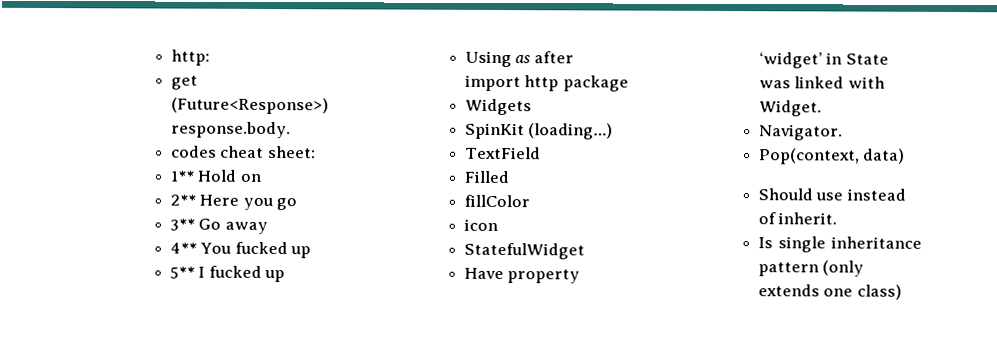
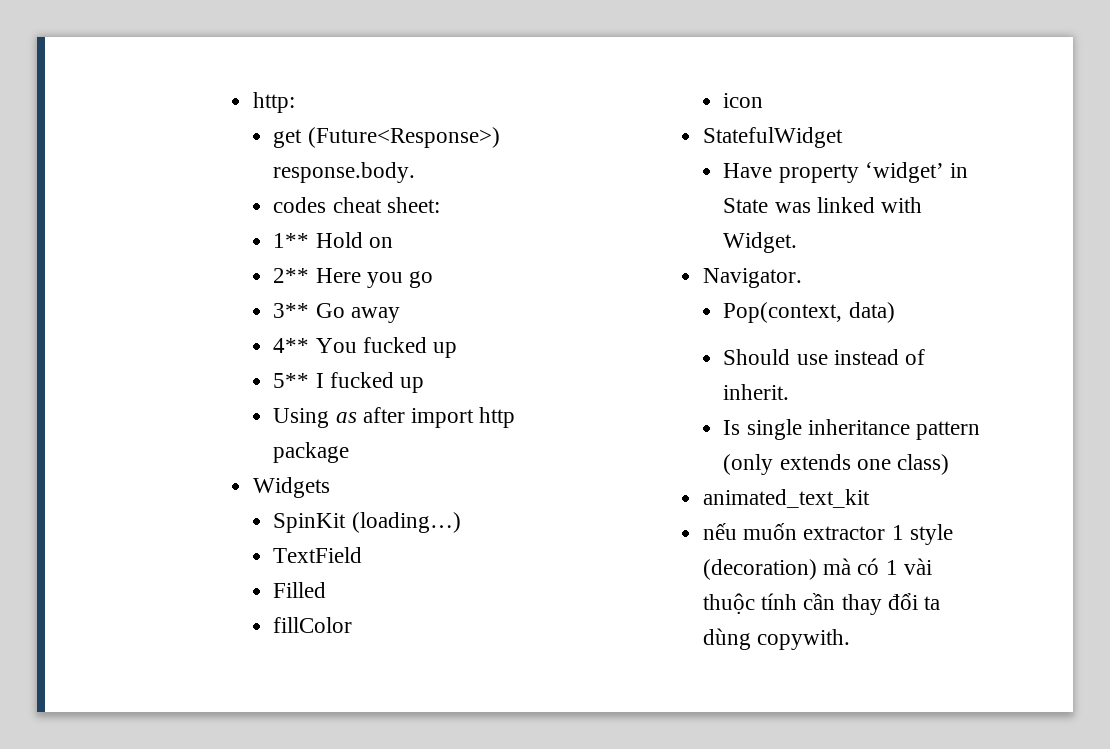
(902, 292) none -> [702,489,870,508] [702,523,953,545] [702,558,932,580] [702,593,940,615] [702,628,851,650] // animated_text_kit // nếu muốn extractor 1 style (decoration) mà có 1 vài thuộc tính cần thay đổi ta dùng copywith.

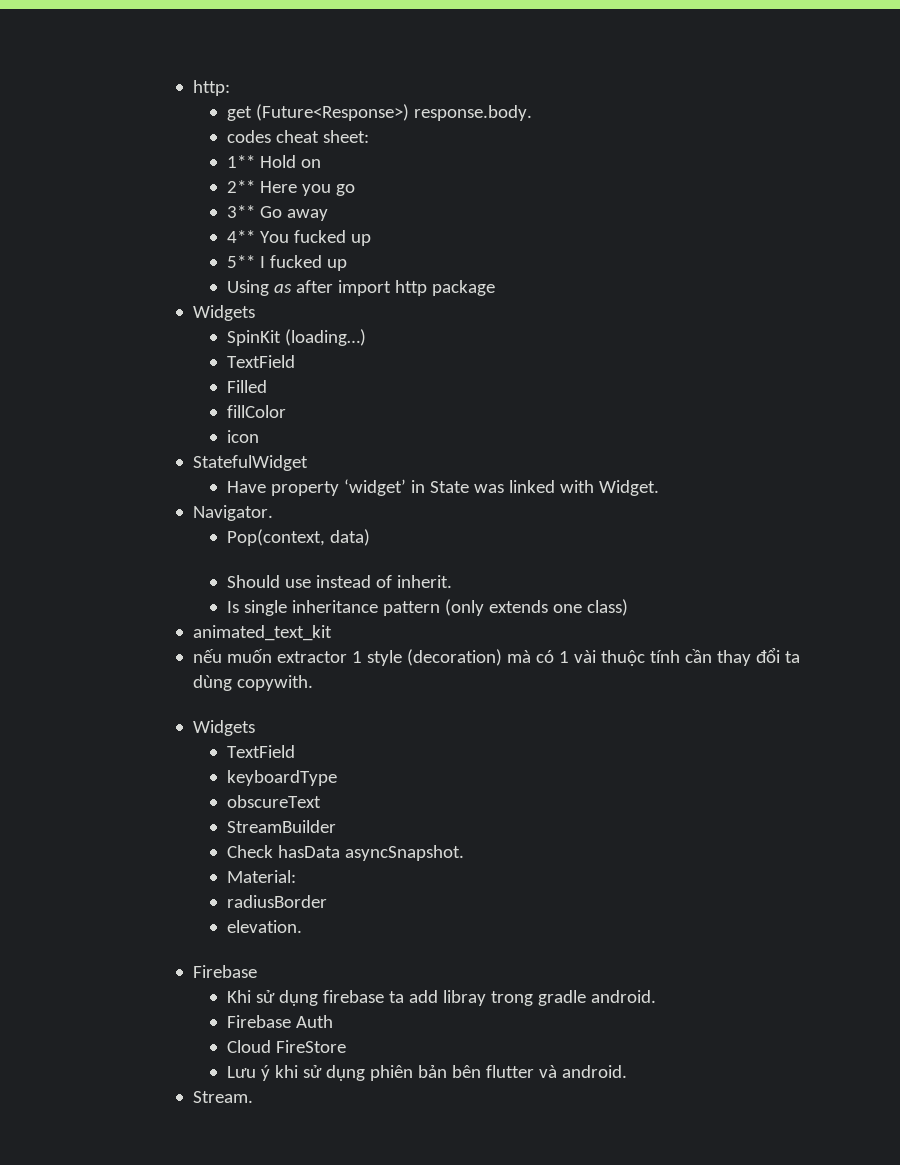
(851, 639) none -> [192,720,255,736] [226,745,295,758] [226,770,337,786] [226,795,321,808] [226,820,336,833] [226,845,464,861] [226,870,296,883] [226,895,327,908] [226,920,302,933] [192,965,257,978] [226,990,656,1006] [226,1015,333,1028] [226,1040,346,1053] [226,1065,627,1081] [192,1091,253,1103] // Widgets // TextField // keyboardType // obscureText // StreamBuilder // Check hasData asyncSnapshot. // Material: // radiusBorder // elevation. // Firebase // Khi sử dụng firebase ta add libray trong gradle android. // Firebase Auth // Cloud FireStore // Lưu ý khi sử dụng phiên bản bên flutter và android. // Stream.

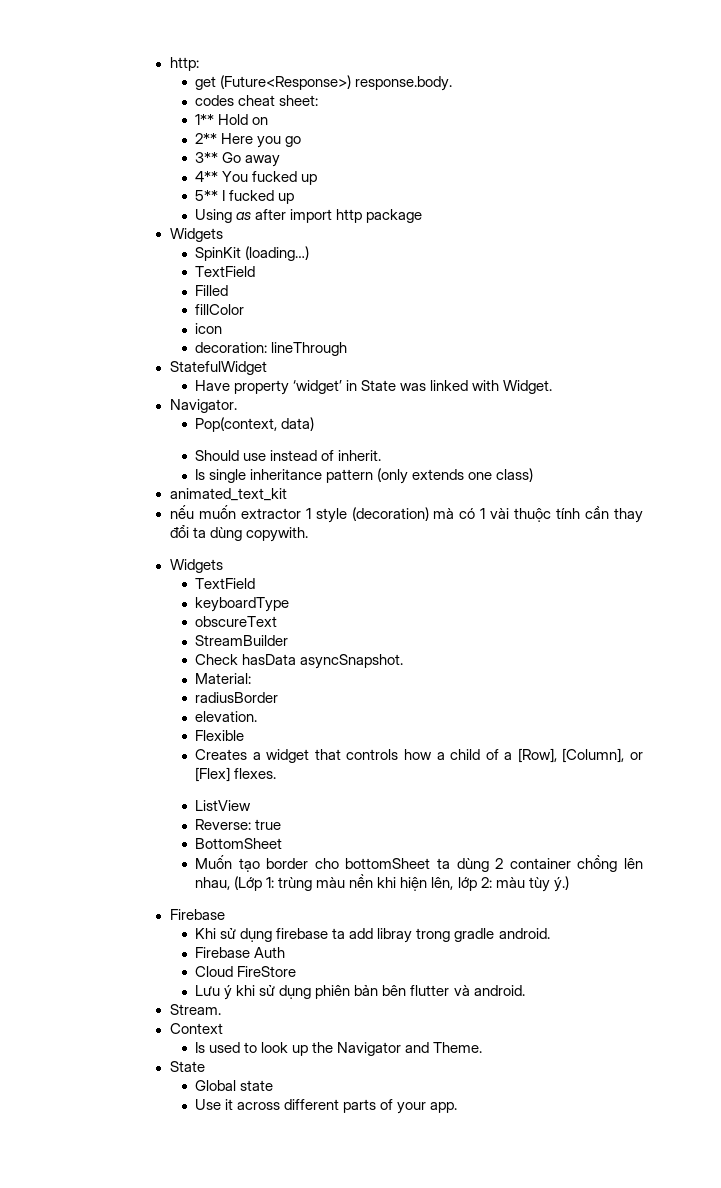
(259, 436) none -> [195,342,348,356] // decoration: lineThrough
(302, 926) none -> [195,730,245,741] [195,748,644,763] [195,767,277,782] [195,800,252,811] [195,819,282,830] [195,838,283,849] [195,855,643,872] [195,874,569,892] // Flexible // Creates a widget that controls how a child of a [Row], [Column], or [Flex] flexes. // ListView // Reverse: true // BottomSheet // Muốn tạo border cho bottomSheet ta dùng 2 container chồng lên nhau, (Lớp 1: trùng màu nền khi hiện lên, lớp 2: màu tùy ý.)
(253, 1097) none -> [169,1023,223,1034] [195,1042,483,1056] [169,1061,205,1072] [195,1080,274,1091] [195,1099,458,1114] // Context // Is used to look up the Navigator and Theme. // State // Global state // Use it across different parts of your app.

